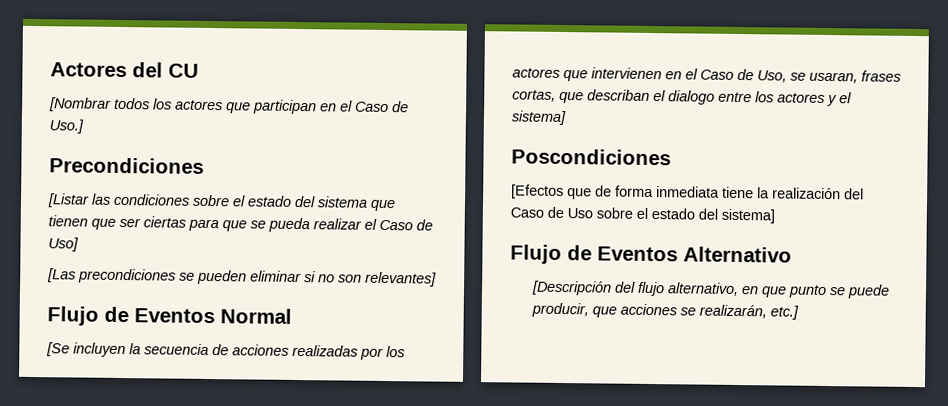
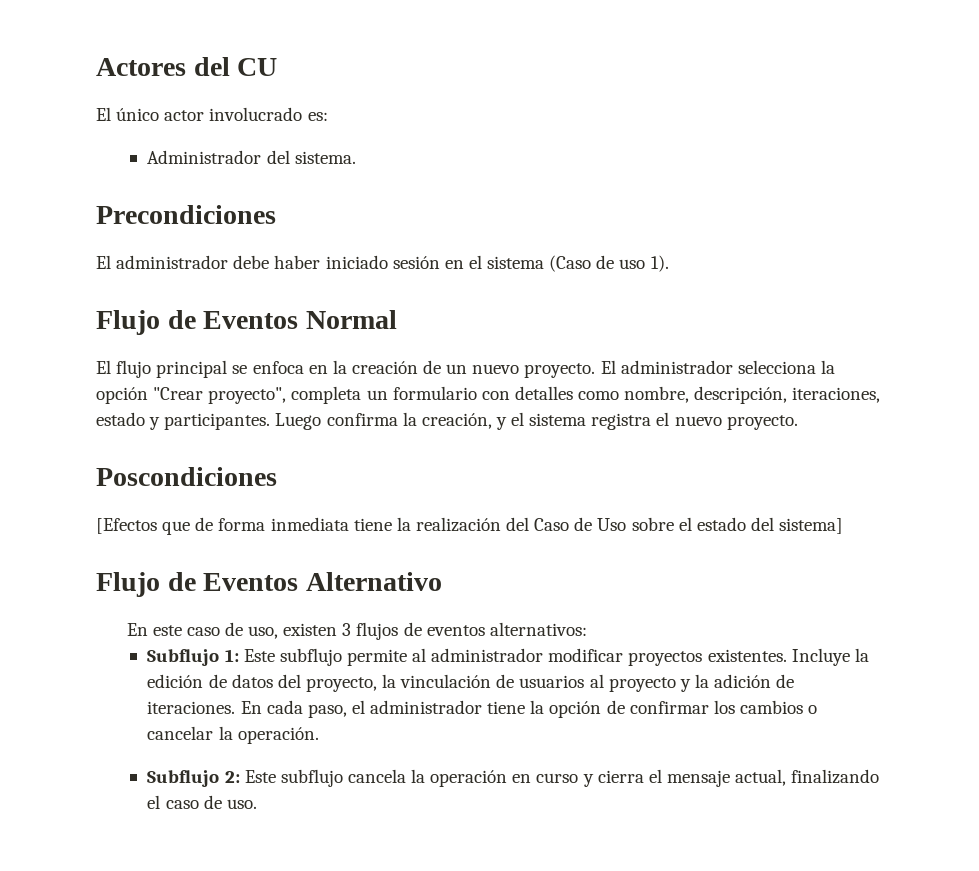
[49,97,409,115] [49,119,84,134] [49,157,204,174] [47,193,396,212] [48,215,433,233] [48,237,79,252] [47,268,437,287] [47,306,292,326] [46,342,405,360] [512,67,901,84] [512,89,852,107] [511,110,567,126] [Nombrar todos los actores que participan en el Caso de Uso.] // Precondiciones // [Listar las condiciones sobre el estado del sistema que tienen que ser ciertas para que se pueda realizar el Caso de Uso] // [Las precondiciones se pueden eliminar si no son relevantes] // Flujo de Eventos Normal // [Se incluyen la secuencia de acciones realizadas por los actores que intervienen en el Caso de Uso, se usaran, frases cortas, que describan el dialogo entre los actores y el sistema] -> [96,107,328,121] [147,150,356,164] [96,205,276,224] [96,255,669,272] [96,310,397,335] [96,360,835,378] [96,386,881,404] [96,412,798,430] El único actor involucrado es: // Administrador del sistema. // Precondiciones // El administrador debe haber iniciado sesión en el sistema (Caso de uso 1). // Flujo de Eventos Normal // El flujo principal se enfoca en la creación de un nuevo proyecto. El administrador selecciona la opción "Crear proyecto", completa un formulario con detalles como nombre, descripción, iteraciones, estado y participantes. Luego confirma la creación, y el sistema registra el nuevo proyecto.
[530,280,890,299] [530,302,799,320] [Descripción del flujo alternativo, en que punto se puede producir, que acciones se realizarán, etc.] -> [126,622,587,640] [147,648,869,666] [147,674,795,692] [147,700,818,718] [147,726,319,744] [147,769,880,787] [147,795,257,809] En este caso de uso, existen 3 flujos de eventos alternativos: // Subflujo 1: Este subflujo permite al administrador modificar proyectos existentes. Incluye la edición de datos del proyecto, la vinculación de usuarios al proyecto y la adición de iteraciones. En cada paso, el administrador tiene la opción de confirmar los cambios o cancelar la operación. // Subflujo 2: Este subflujo cancela la operación en curso y cierra el mensaje actual, finalizando el caso de uso.

